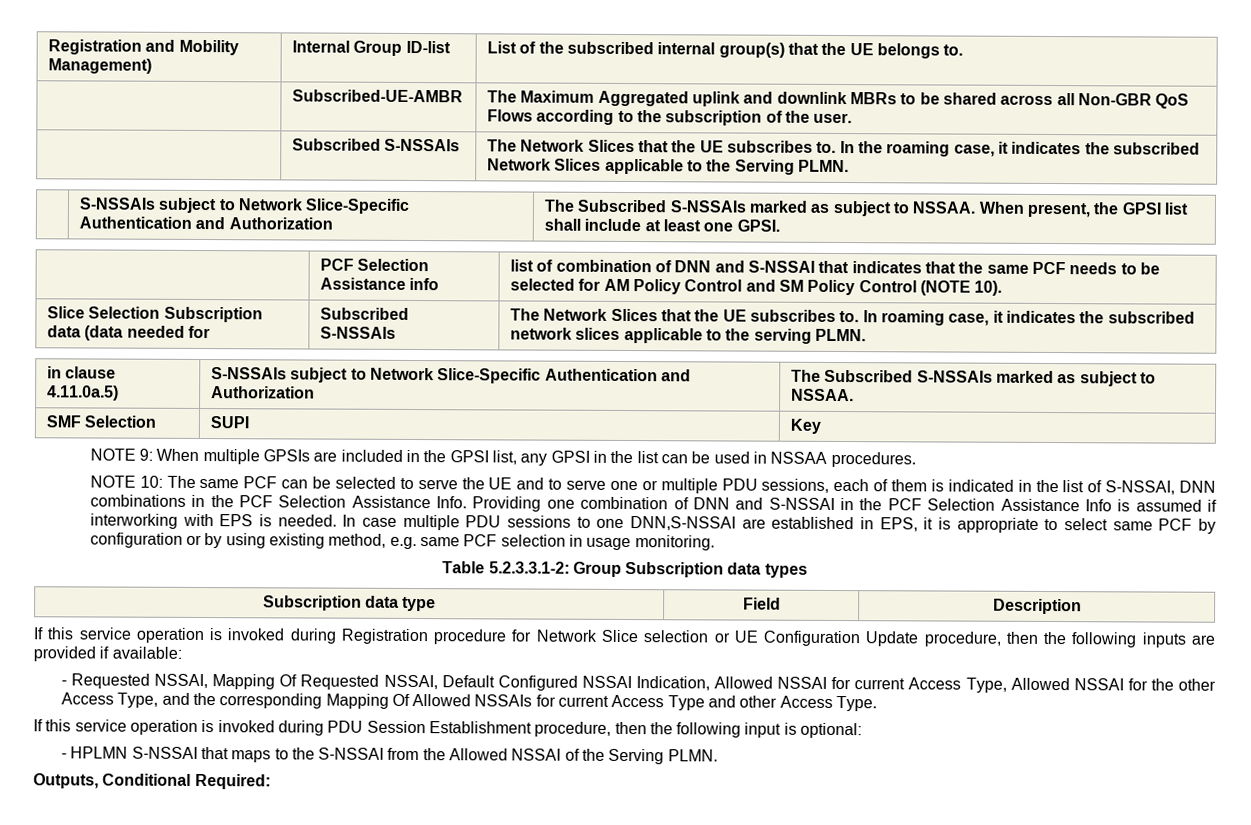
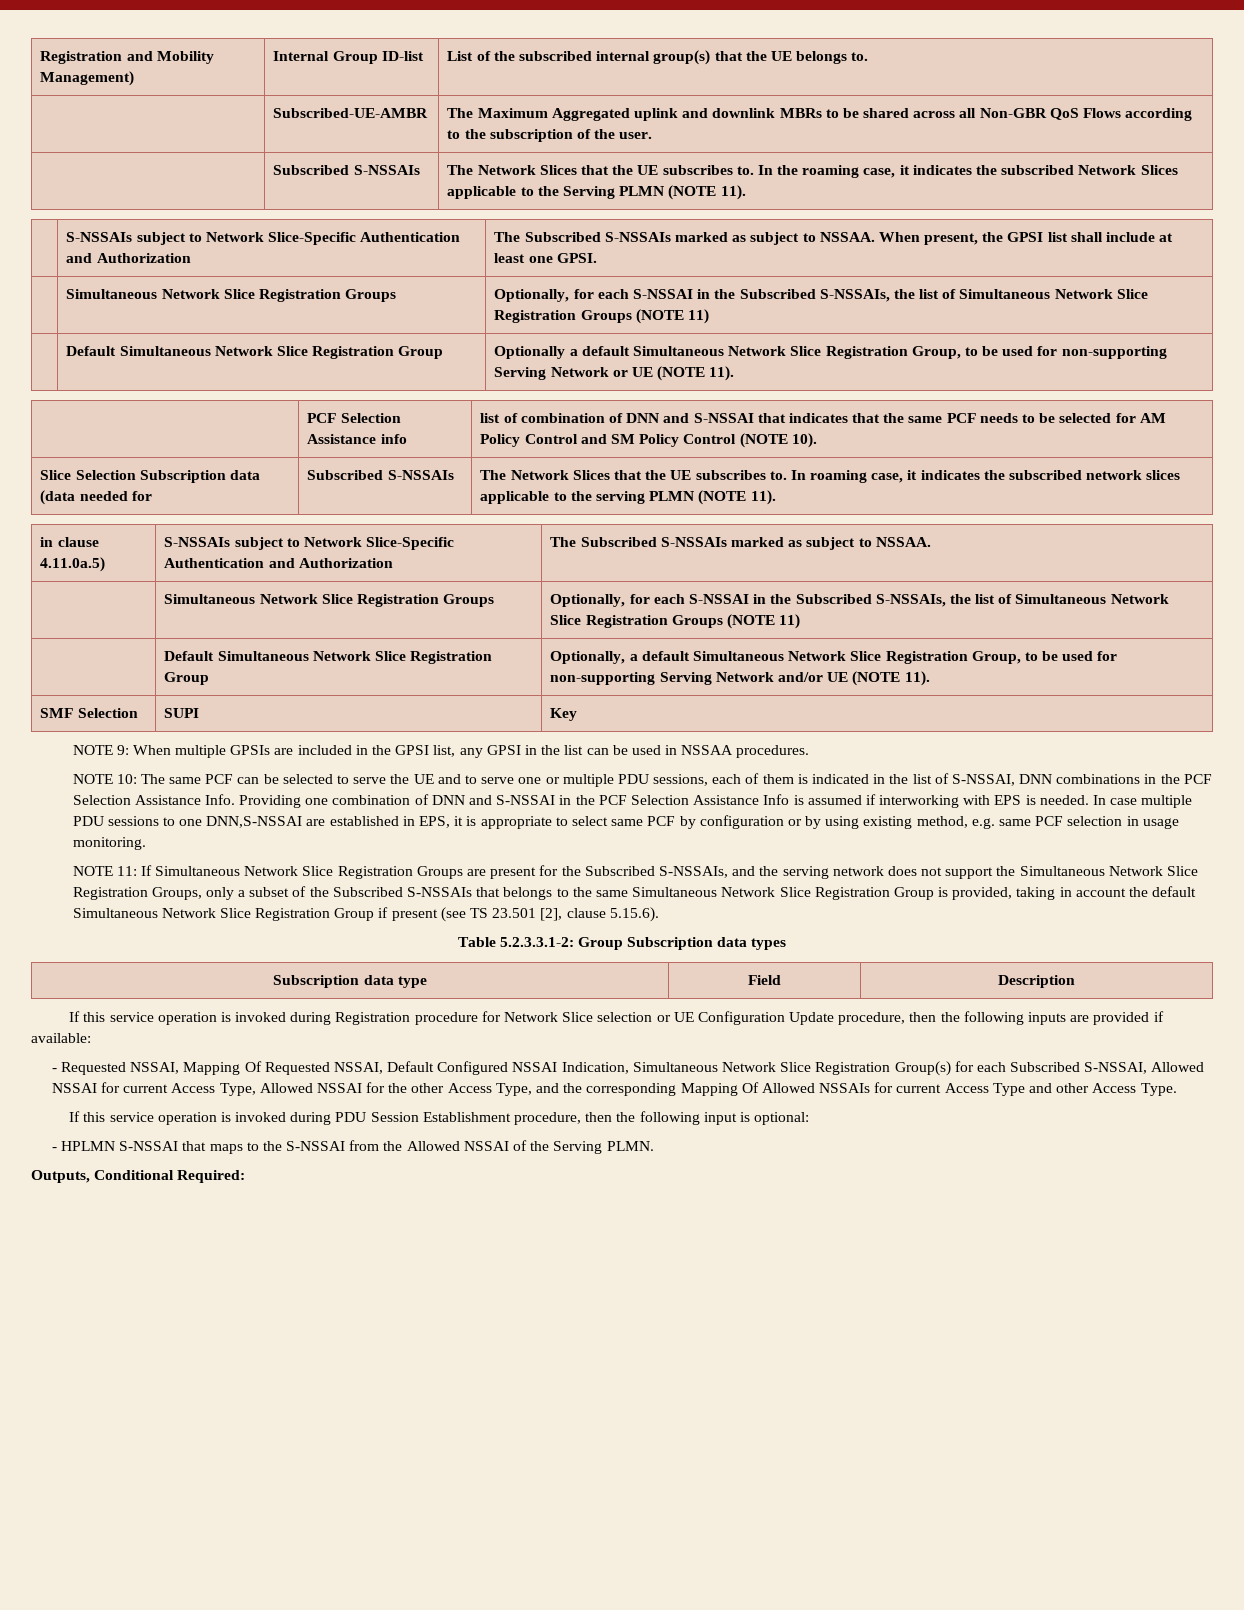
[797,159,849,173] PLMN. -> [619,185,746,200] PLMN (NOTE 11).
(780, 225) none -> [66,289,397,302] [494,289,1148,302] [494,309,709,324] [66,346,444,359] [494,346,1167,359] [494,366,735,381] // | Simultaneous Network Slice Registration Groups | Optionally, for each S-NSSAI in the Subscribed S-NSSAIs, the list of Simultaneous Network Slice Registration Groups (NOTE 11) // | Default Simultaneous Network Slice Registration Group | Optionally a default Simultaneous Network Slice Registration Group, to be used for non-supporting Serving Network or UE (NOTE 11).
[814,328,866,342] PLMN. -> [649,490,776,505] PLMN (NOTE 11).
(855, 395) none -> [164,594,495,607] [550,594,1169,607] [550,614,801,629] [164,651,493,664] [164,672,210,685] [550,651,1118,664] [550,671,930,686] // | Simultaneous Network Slice Registration Groups | Optionally, for each S-NSSAI in the Subscribed S-NSSAIs, the list of Simultaneous Network Slice Registration Groups (NOTE 11) // | Default Simultaneous Network Slice Registration Group | Optionally, a default Simultaneous Network Slice Registration Group, to be used for non-supporting Serving Network and/or UE (NOTE 11).
(715, 543) none -> [72,865,1198,879] [72,886,1197,900] [72,907,659,922] // NOTE 11: If Simultaneous Network Slice Registration Groups are present for the Subscribed S-NSSAIs, and the serving network does not support the Simultaneous Network Slice Registration Groups, only a subset of the Subscribed S-NSSAIs that belongs to the same Simultaneous Network Slice Registration Group is provided, taking in account the default Simultaneous Network Slice Registration Group if present (see TS 23.501 [2], clause 5.15.6).
(710, 683) none -> [632,1061,1148,1076] Simultaneous Network Slice Registration Group(s) for each Subscribed S-NSSAI,

